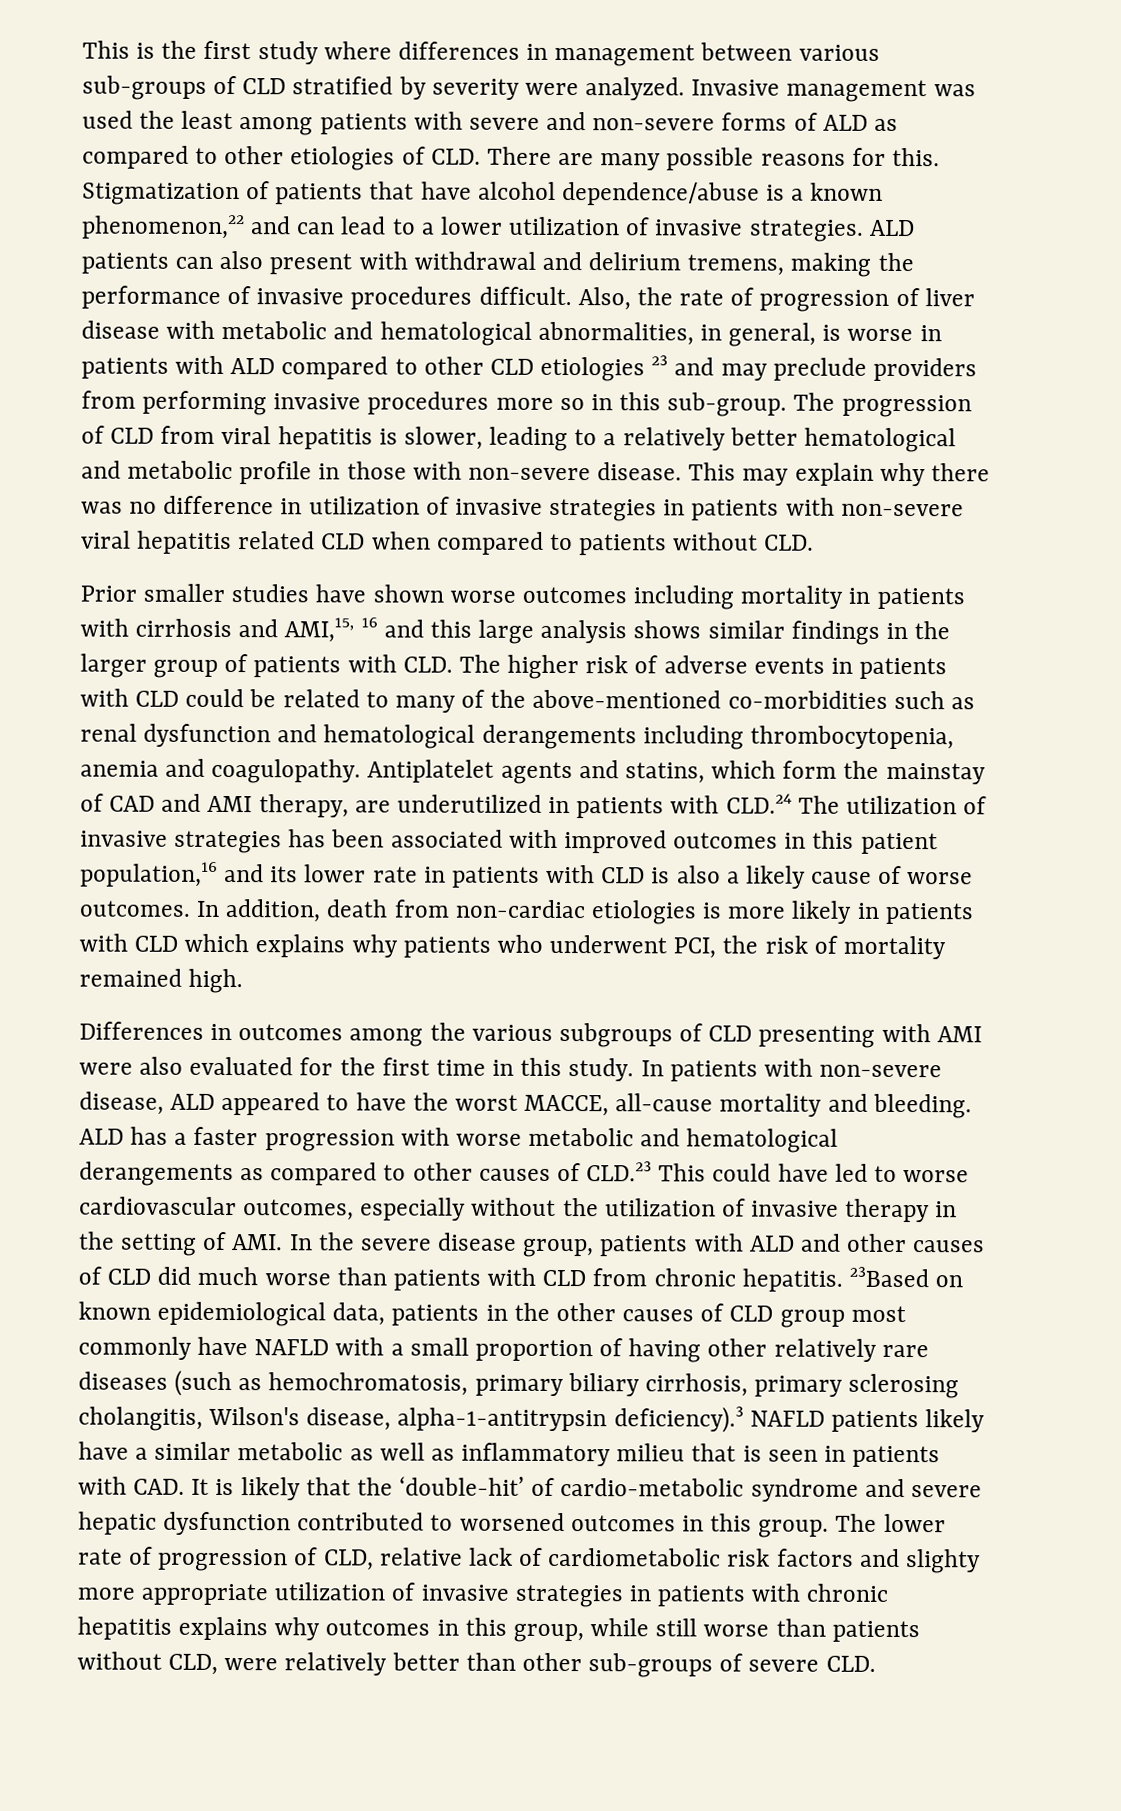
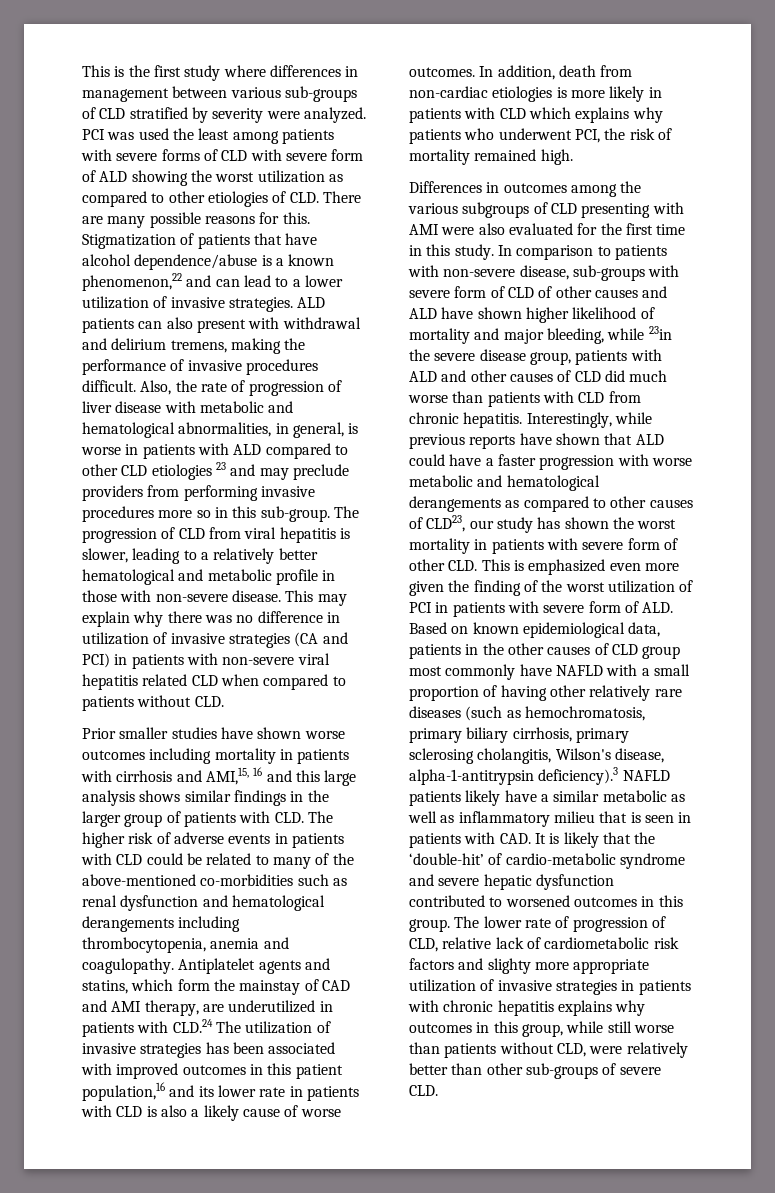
[691,79,928,103] Invasive management -> [82,129,105,140] PCI
[546,111,868,131] and non-severe forms of ALD -> [161,149,364,161] [82,170,325,186] forms of CLD with severe form of ALD showing the worst utilization
(658, 510) none -> [294,632,348,647] [82,653,110,668] (CA and PCI)
(664, 1068) none -> [516,245,611,260] comparison to
[170,1091,972,1119] [79,1126,839,1153] [79,1161,970,1187] [79,1196,958,1223] [78,1231,313,1256] ALD appeared to have the worst MACCE, all-cause mortality and bleeding. ALD has a faster progression with worse metabolic and hematological derangements as compared to other causes of CLD.23 This could have led to worse cardiovascular outcomes, especially without the utilization of invasive therapy in the setting of AMI. In -> [572,265,680,281] [409,286,668,298] [409,307,655,323] [409,326,672,344] sub-groups with severe form of CLD of other causes and ALD have shown higher likelihood of mortality and major bleeding, while 23in
[848,1266,929,1288] 23Based -> [526,412,652,428] [409,433,664,449] [409,454,692,470] [409,475,600,491] [409,496,693,512] [409,515,677,533] [409,538,678,554] [409,559,679,575] [409,580,694,596] [409,601,674,617] [409,622,447,634] Interestingly, while previous reports have shown that ALD could have a faster progression with worse metabolic and hematological derangements as compared to other causes of CLD23, our study has shown the worst mortality in patients with severe form of other CLD. This is emphasized even more given the finding of the worst utilization of PCI in patients with severe form of ALD. Based

